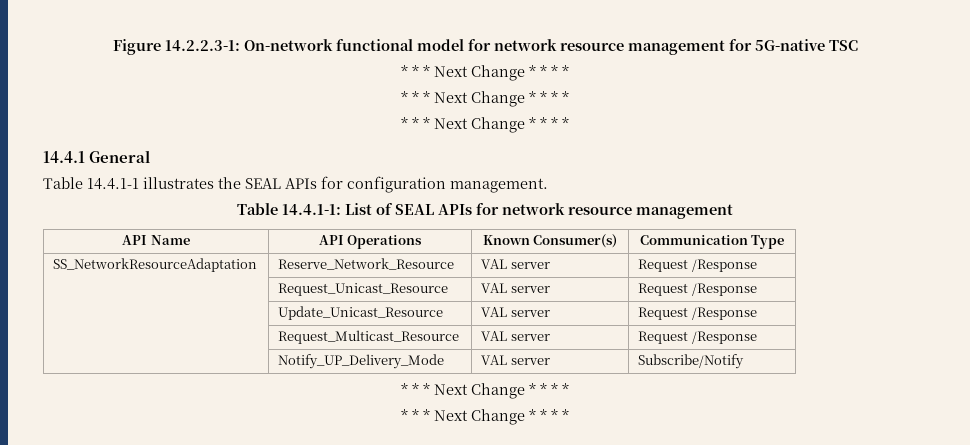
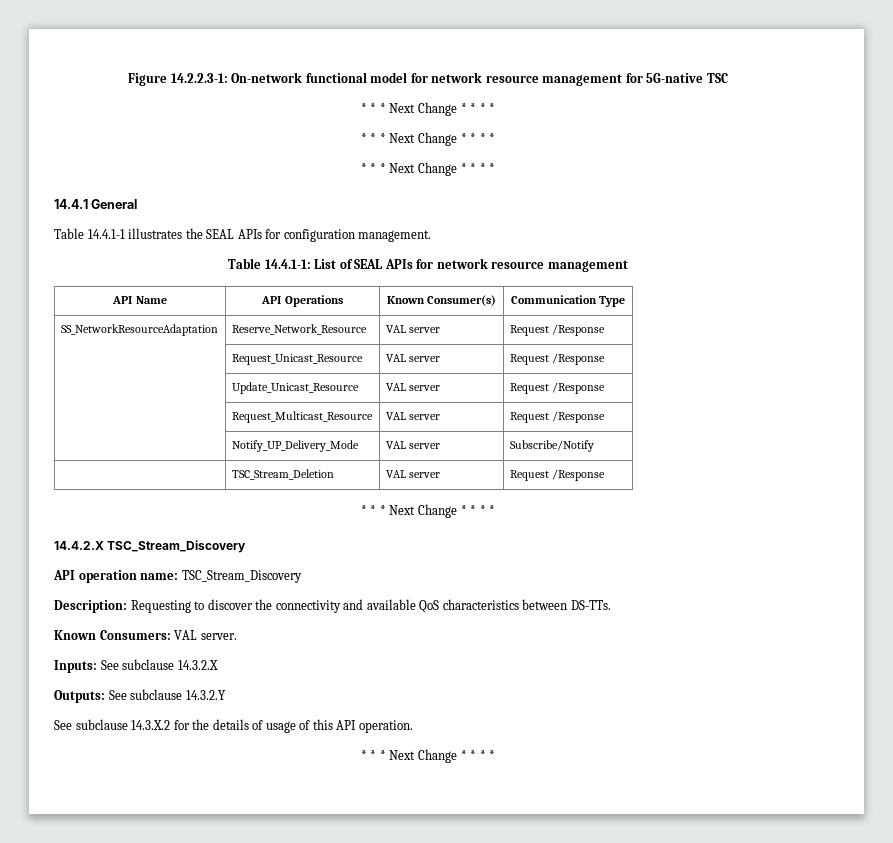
[401,383,569,399] // * * * Next Change * * * * -> [231,469,334,480] [385,470,440,478] [509,469,605,481] [360,504,496,518] [54,540,247,553] [53,570,302,583] [54,599,611,613] [54,630,237,640] [54,659,218,673] [54,689,226,703] [54,719,413,733] // | TSC_Stream_Deletion | VAL server | Request /Response // * * * Next Change * * * * // 14.4.2.X TSC_Stream_Discovery // API operation name: TSC_Stream_Discovery // Description: Requesting to discover the connectivity and available QoS characteristics between DS-TTs. // Known Consumers: VAL server. // Inputs: See subclause 14.3.2.X // Outputs: See subclause 14.3.2.Y // See subclause 14.3.X.2 for the details of usage of this API operation.

